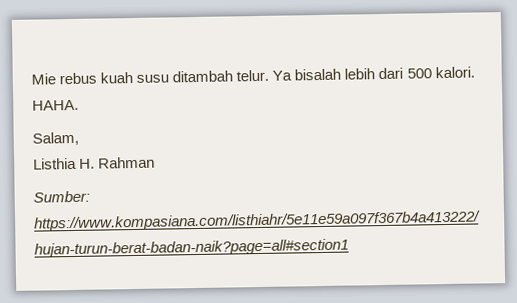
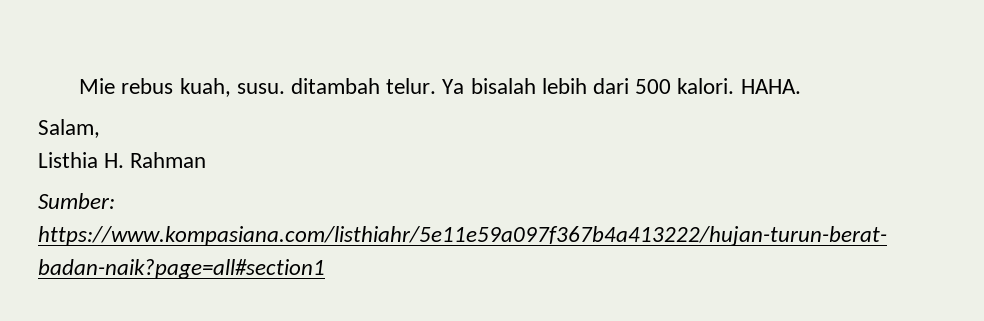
[100,71,170,84] kuah susu -> [179,78,285,97] kuah, susu.

